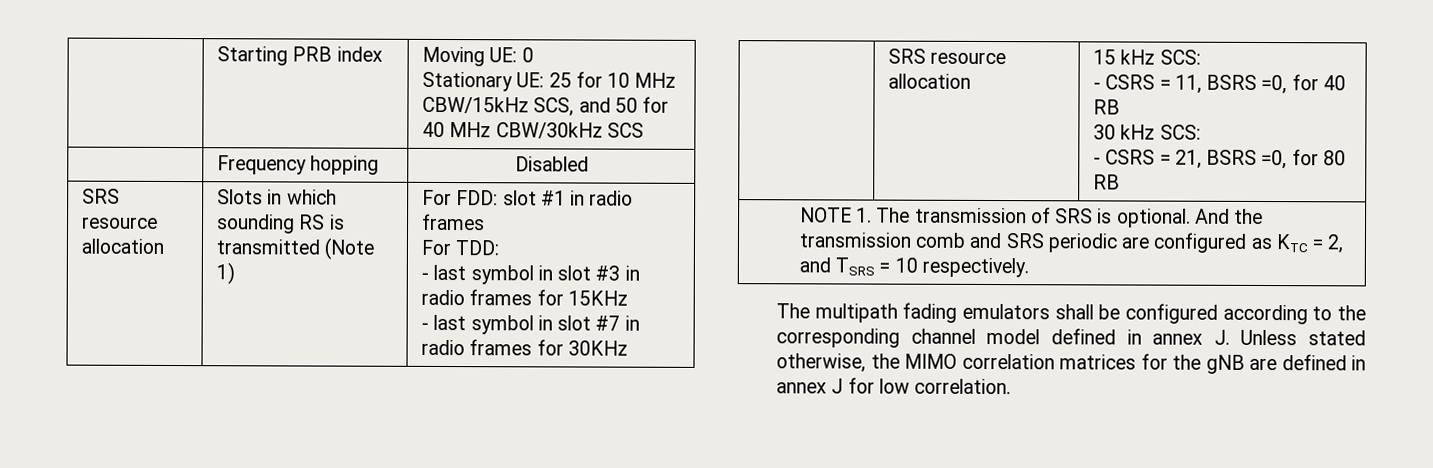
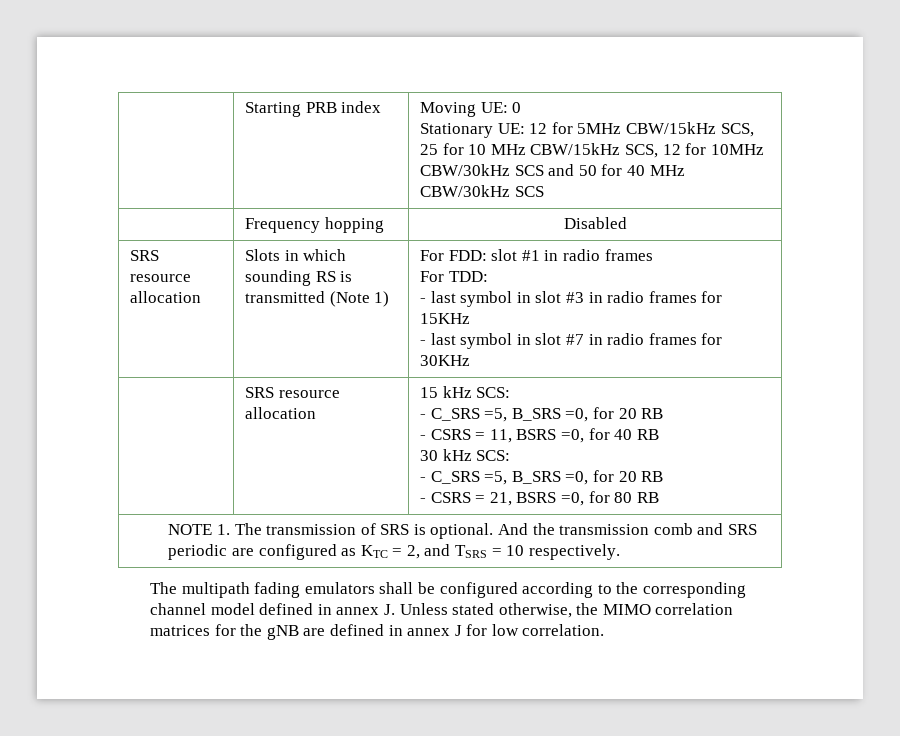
(545, 80) none -> [529,122,754,137] 12 for 5MHz CBW/15kHz SCS,
(575, 107) none -> [662,143,764,155] [419,164,544,176] 12 for 10MHz CBW/30kHz SCS
(1201, 57) none -> [419,407,664,422] // - C_SRS =5, B_SRS =0, for 20 RB
(1201, 132) none -> [419,470,664,485] // - C_SRS =5, B_SRS =0, for 20 RB

